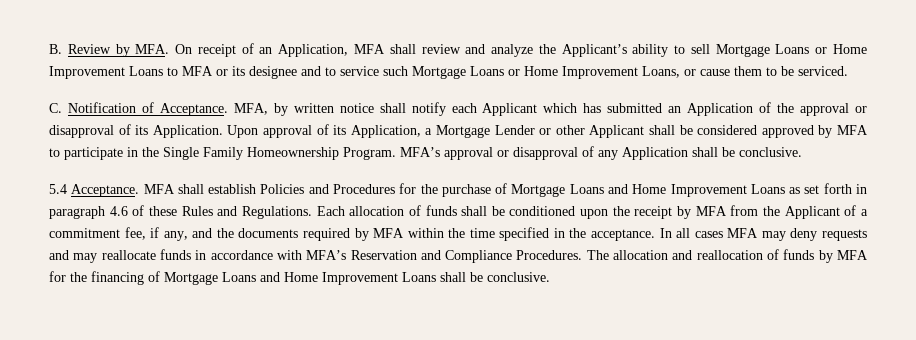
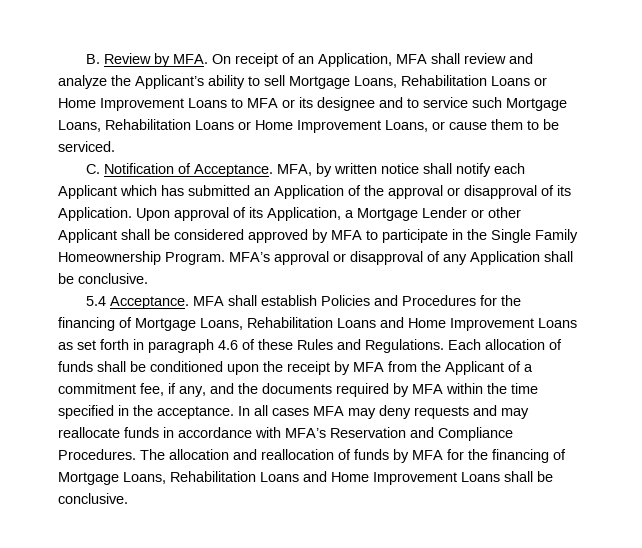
(770, 50) none -> [354,75,487,88] Loans, Rehabilitation
(466, 72) none -> [58,119,191,132] Loans, Rehabilitation
[441,183,566,197] purchase of Mortgage -> [58,317,333,331] financing of Mortgage Loans, Rehabilitation
(218, 278) none -> [123,471,256,484] Loans, Rehabilitation

